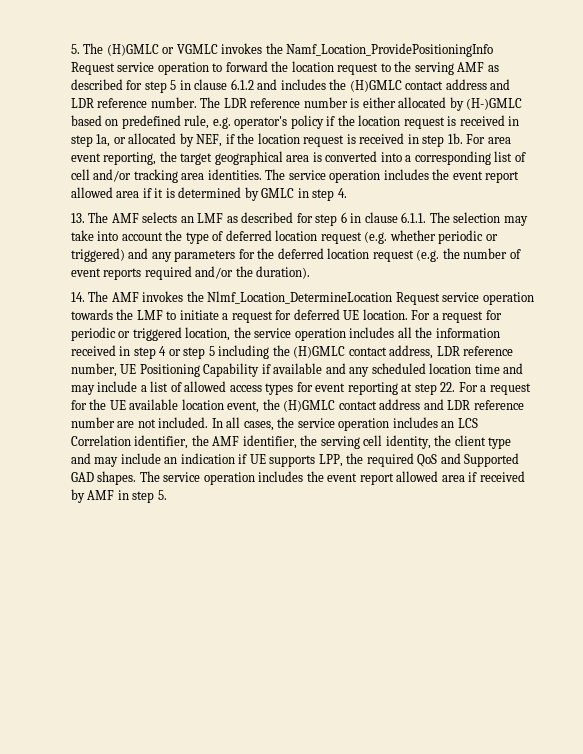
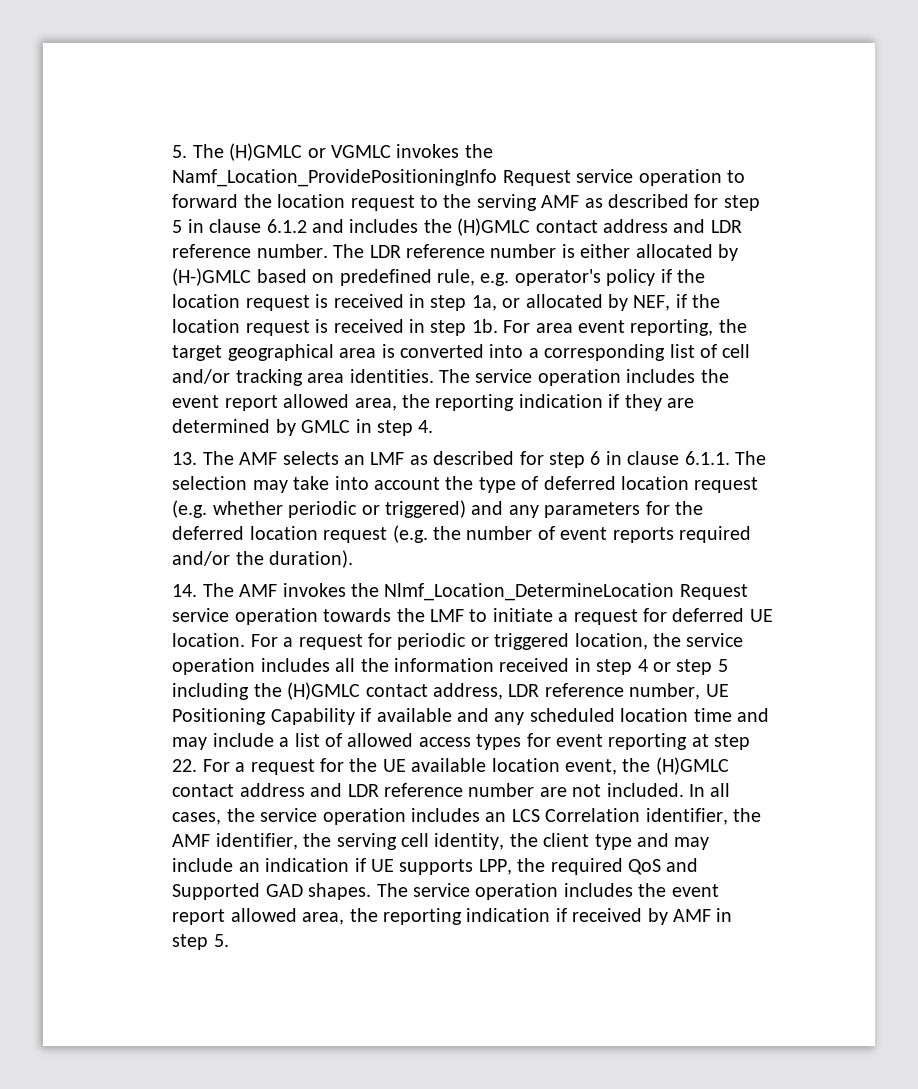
[116,188,175,198] area if it is -> [354,394,694,411] area, the reporting indication if they are
[441,475,465,482] area -> [302,908,551,925] area, the reporting indication

